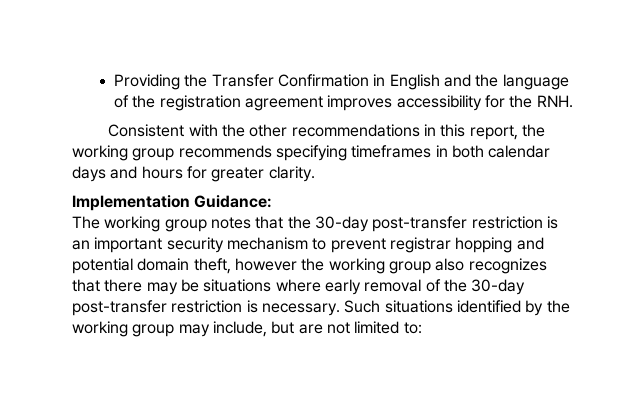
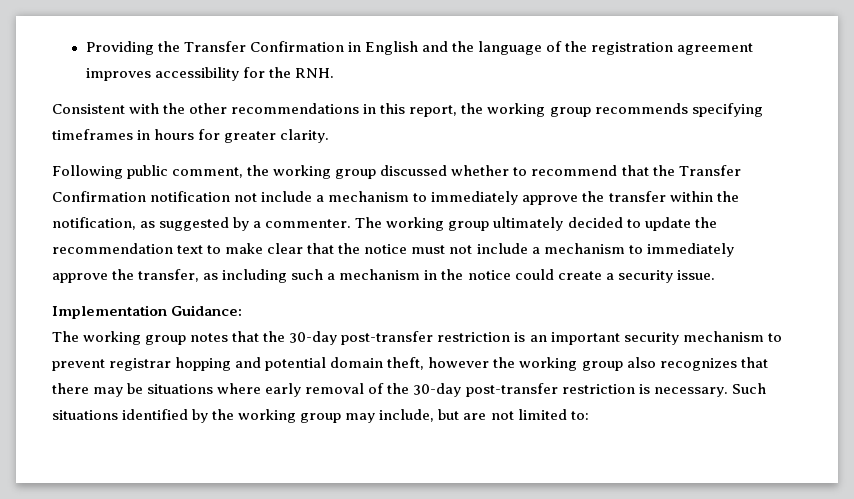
[451,145,551,158] [72,166,138,182] both calendar days and -> (151, 135) none
(315, 174) none -> [52,165,741,179] [52,191,739,205] [52,217,717,231] [52,243,734,257] [52,269,715,283] // Following public comment, the working group discussed whether to recommend that the Transfer Confirmation notification not include a mechanism to immediately approve the transfer within the notification, as suggested by a commenter. The working group ultimately decided to update the recommendation text to make clear that the notice must not include a mechanism to immediately approve the transfer, as including such a mechanism in the notice could create a security issue.

